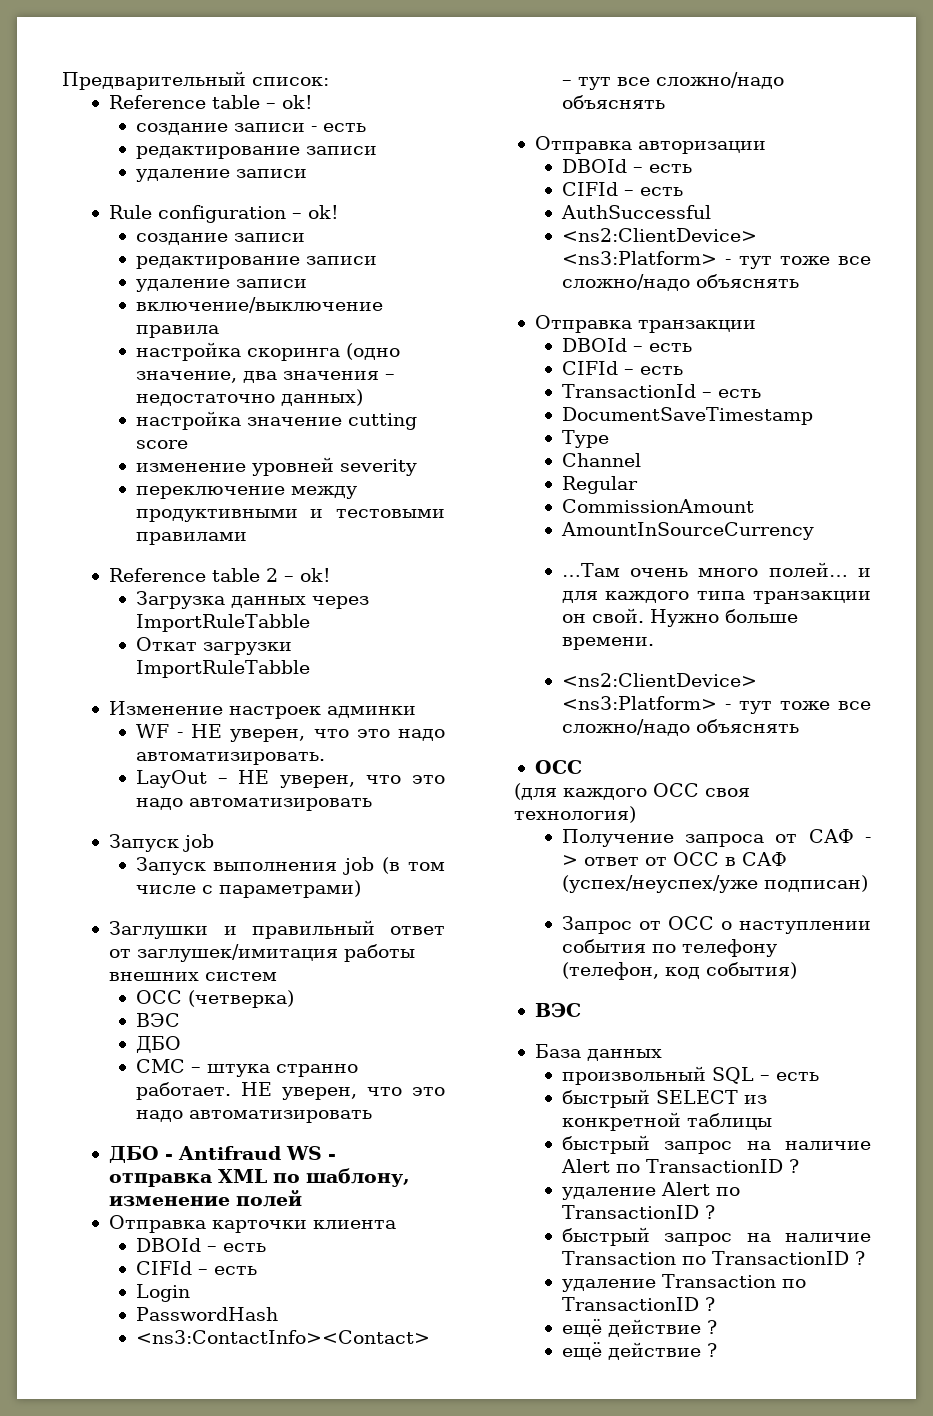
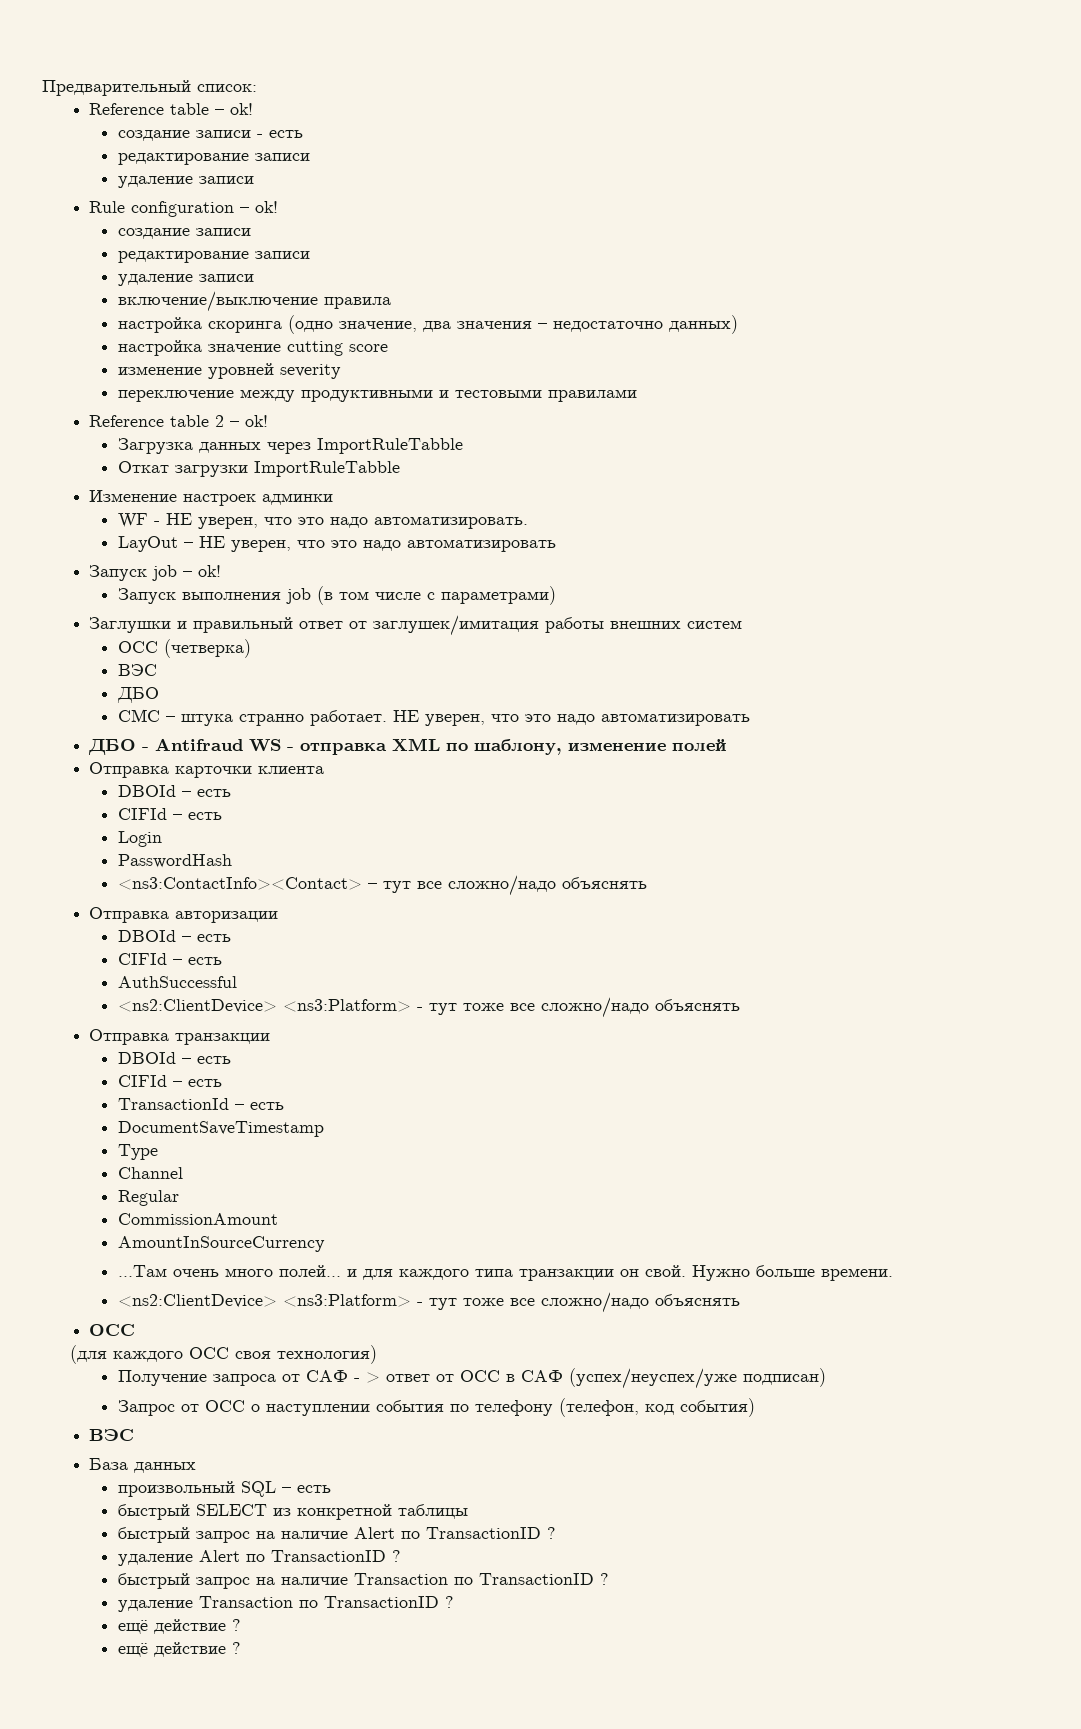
(215, 843) none -> [183,565,222,577] – ok!

